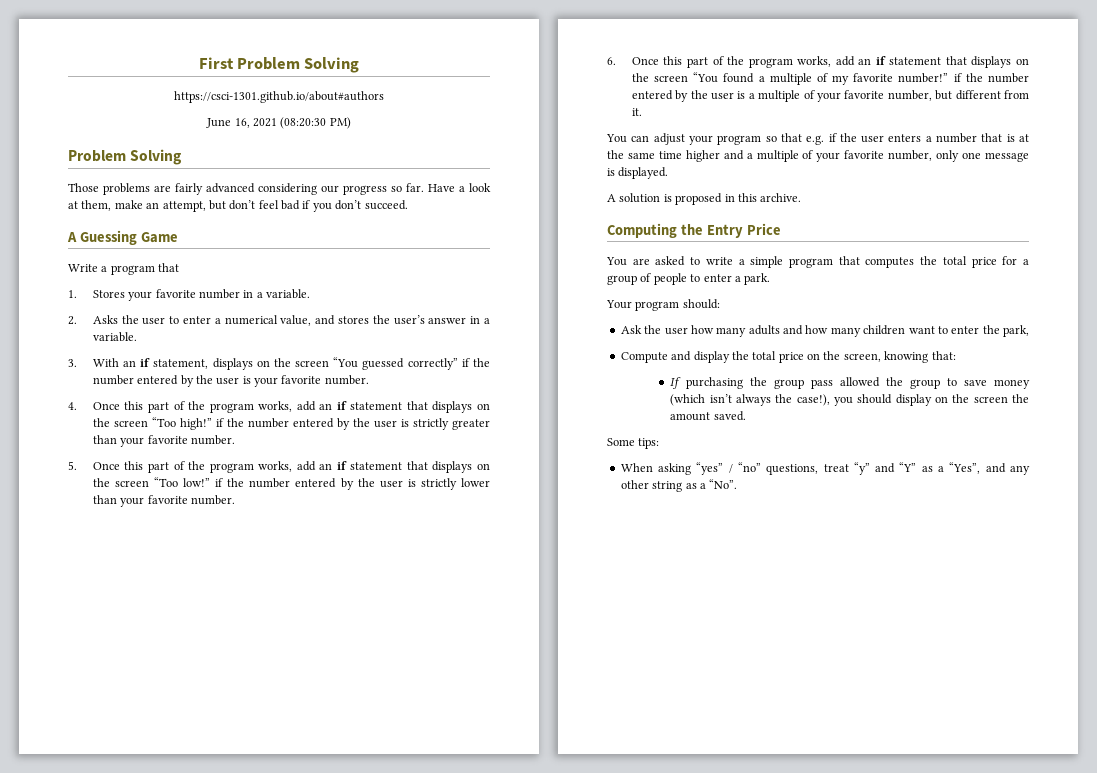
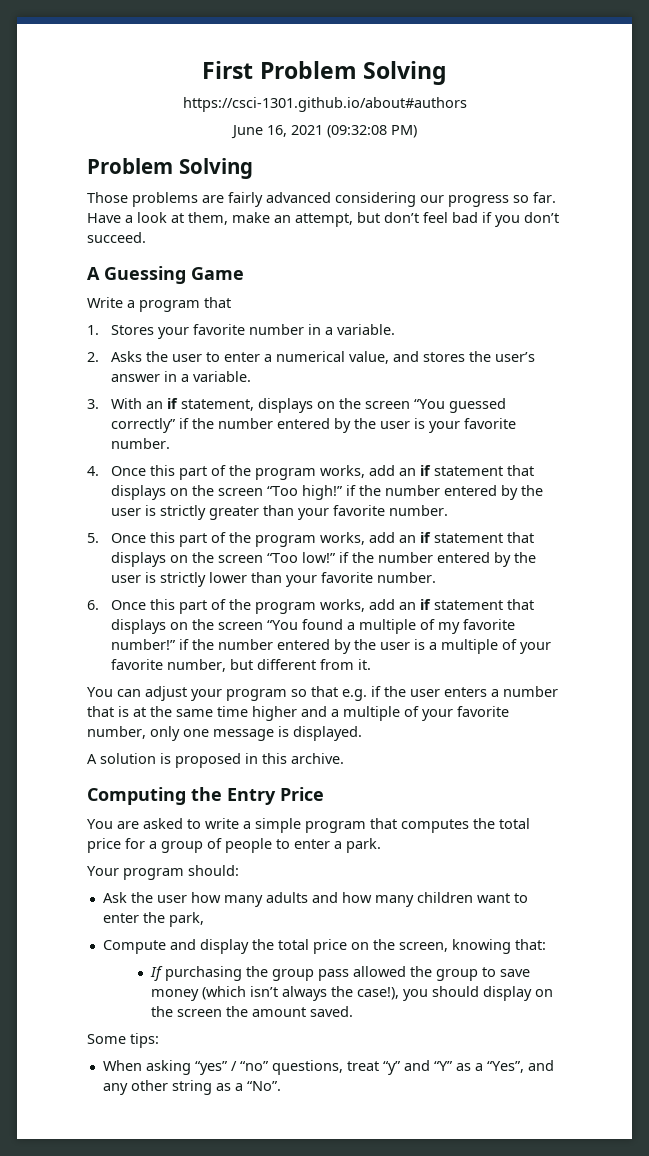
[280,117,327,129] (08:20:30 -> [326,125,387,138] (09:32:08

